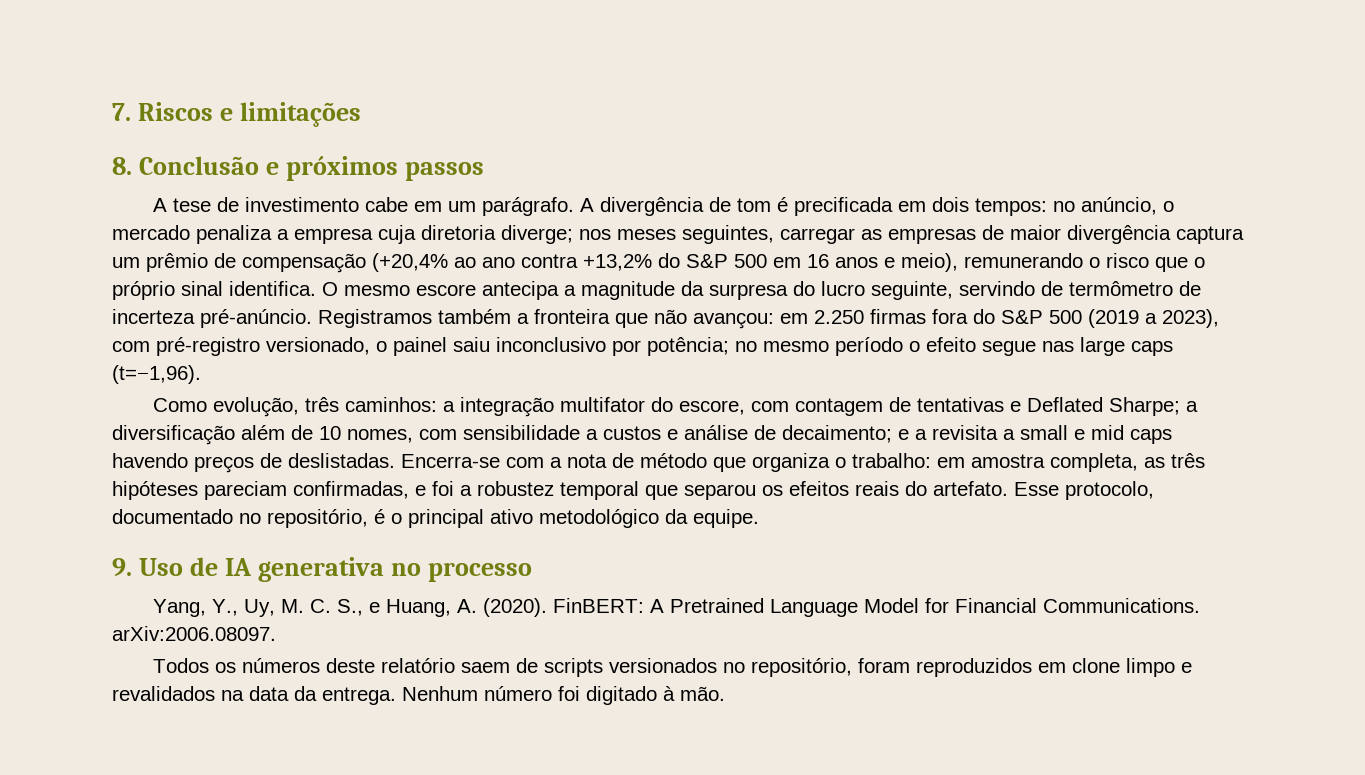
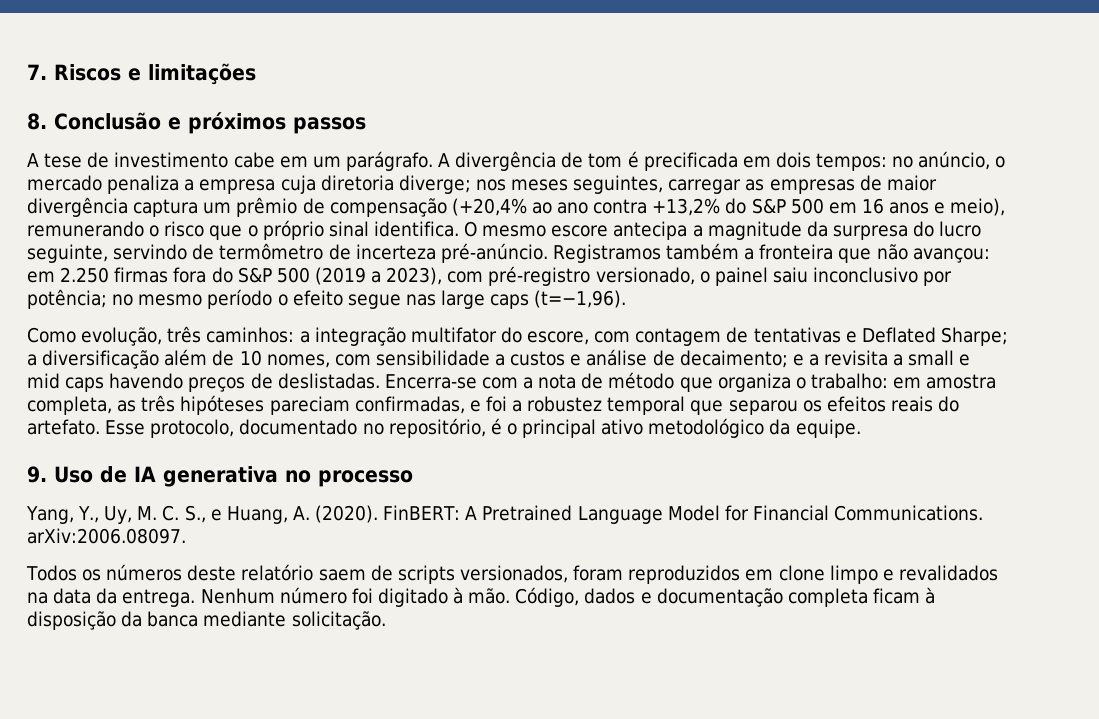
[609,658,853,677] versionados no repositório, -> [460,565,569,583] versionados,
(725, 693) none -> [515,587,936,607] [27,611,386,630] Código, dados e documentação completa ficam à disposição da banca mediante solicitação.

